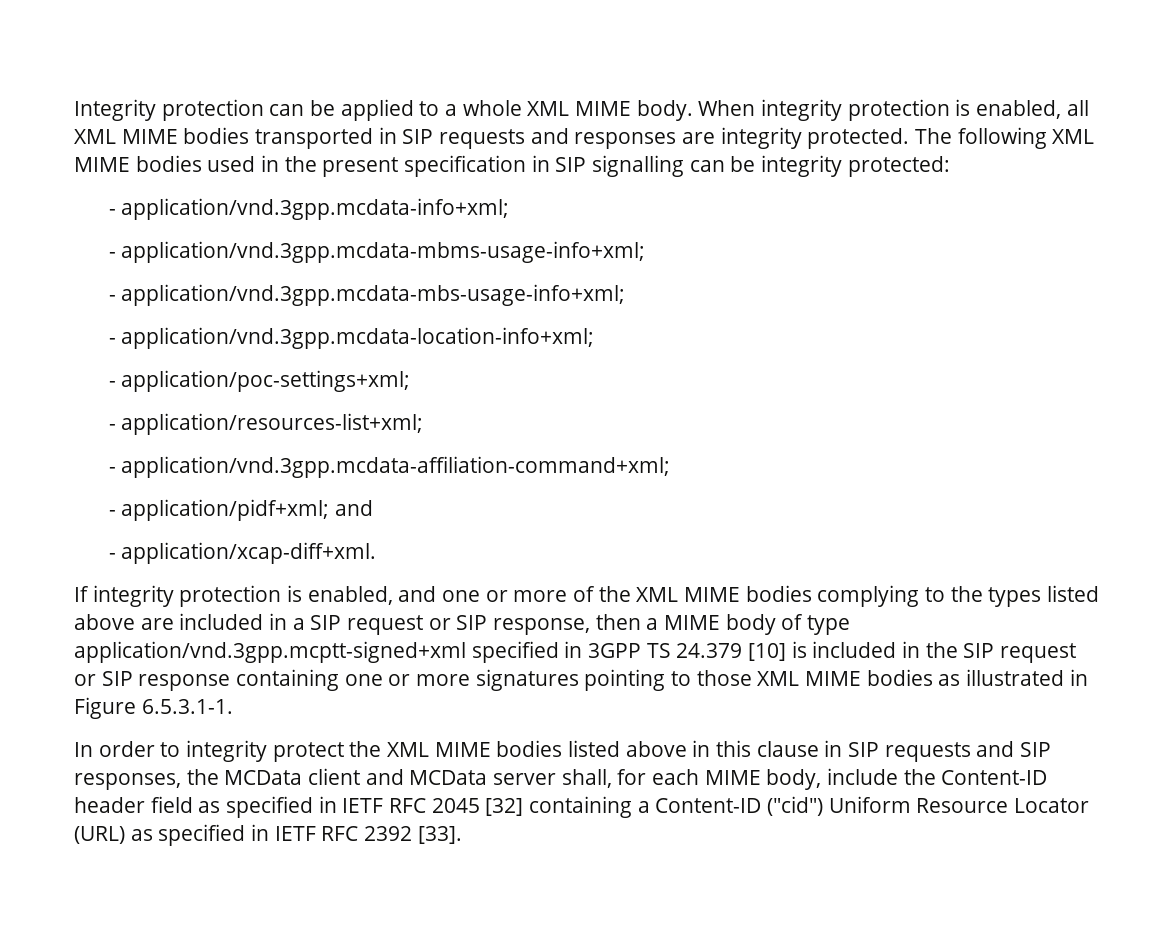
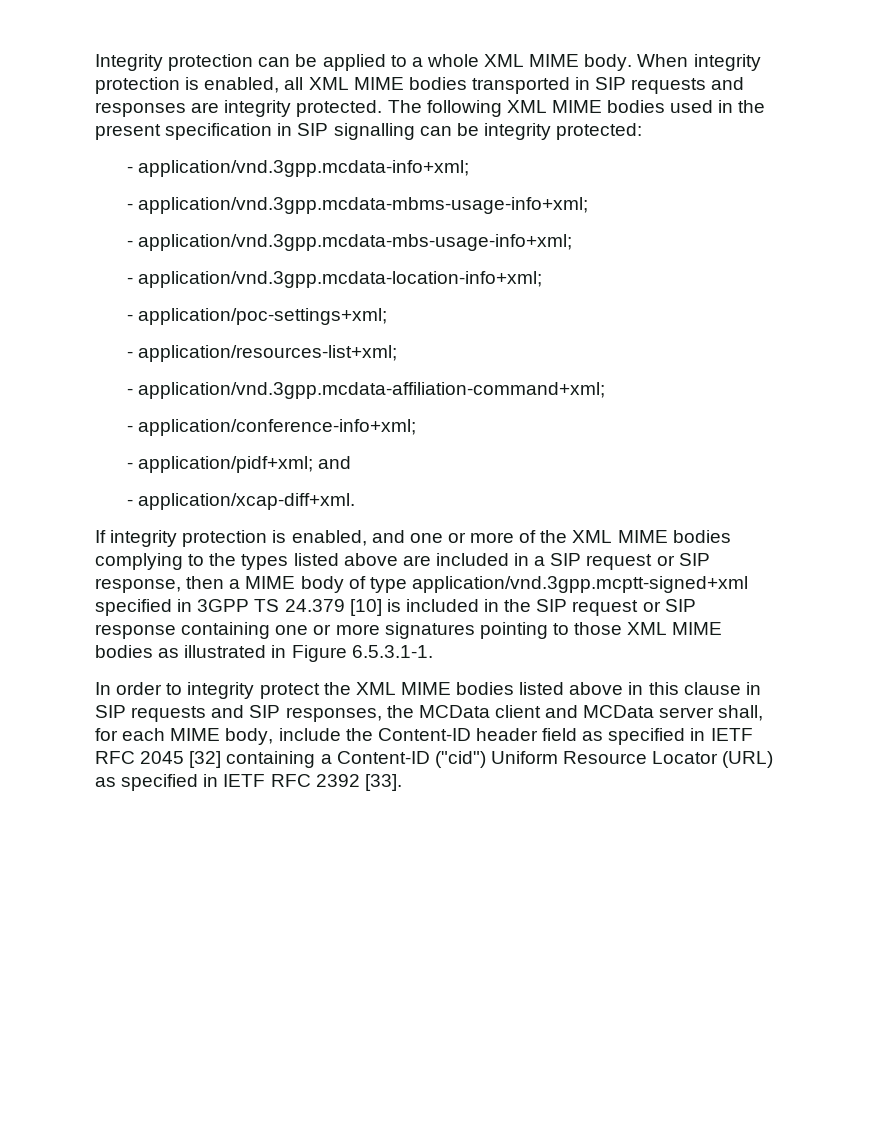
(671, 467) none -> [126,419,417,436] // - application/conference-info+xml;

